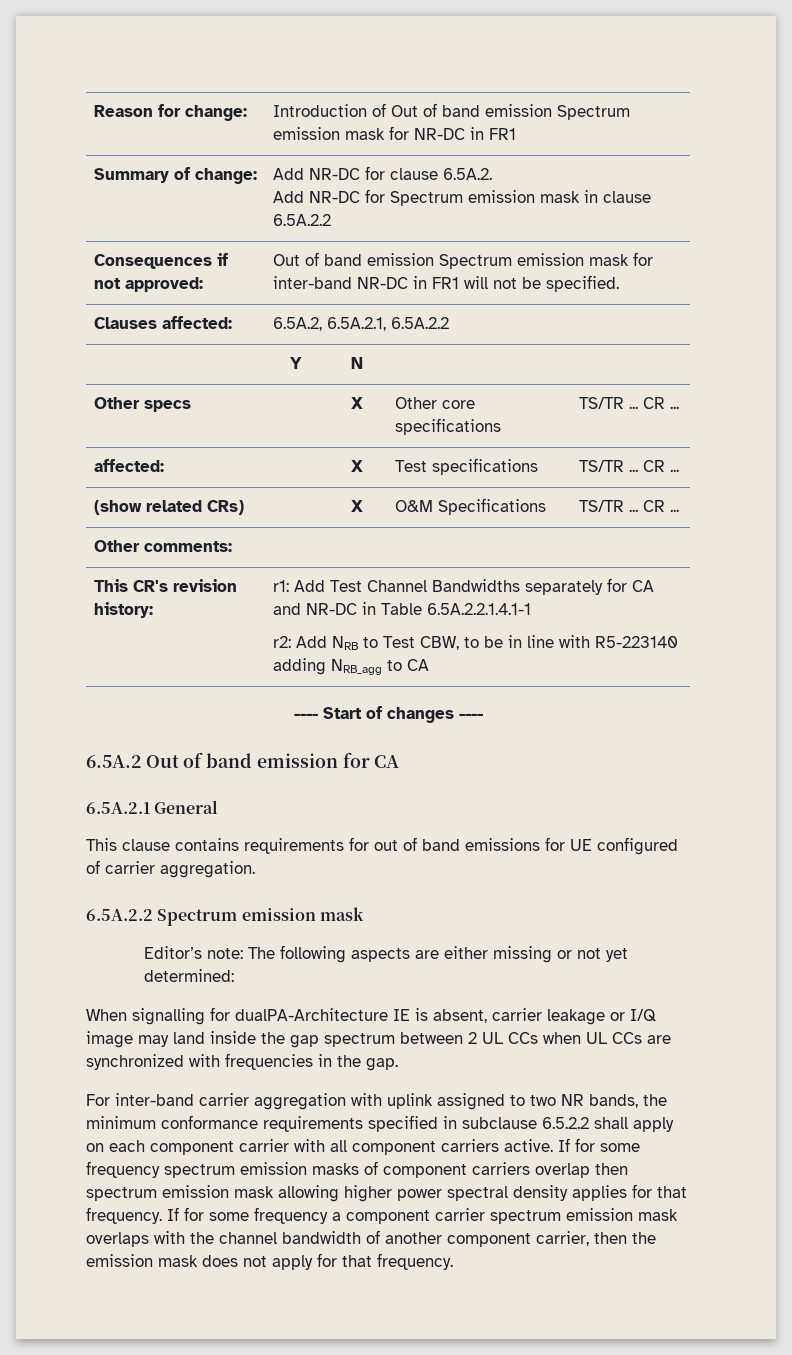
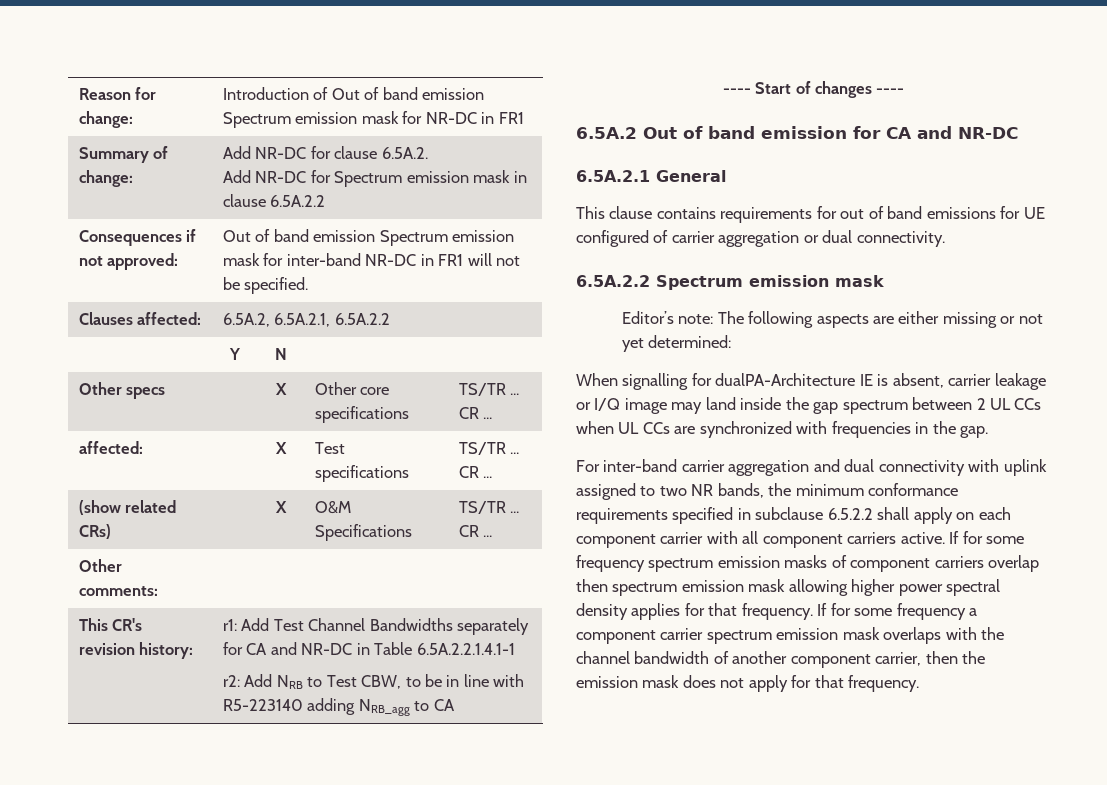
(400, 761) none -> [917,126,1018,139] and NR-DC
[160,861,255,878] aggregation. -> [718,230,945,247] aggregation or dual connectivity.
(346, 1101) none -> [813,459,965,476] and dual connectivity

